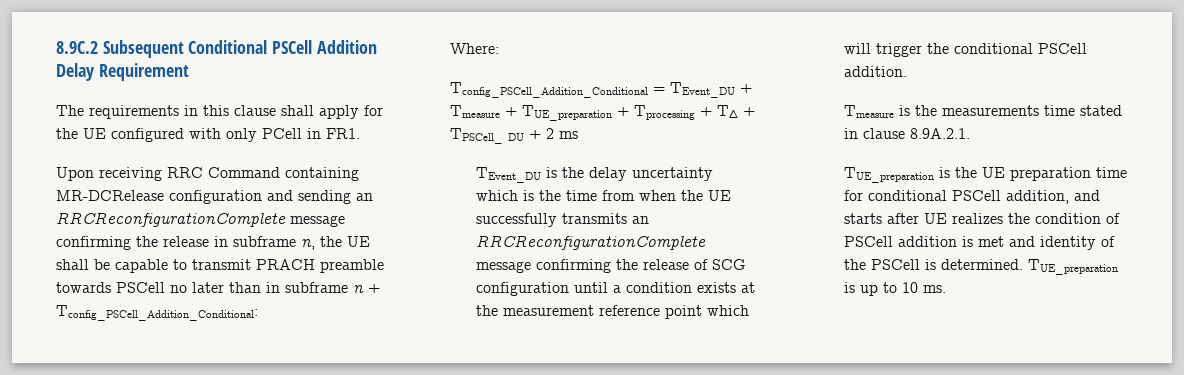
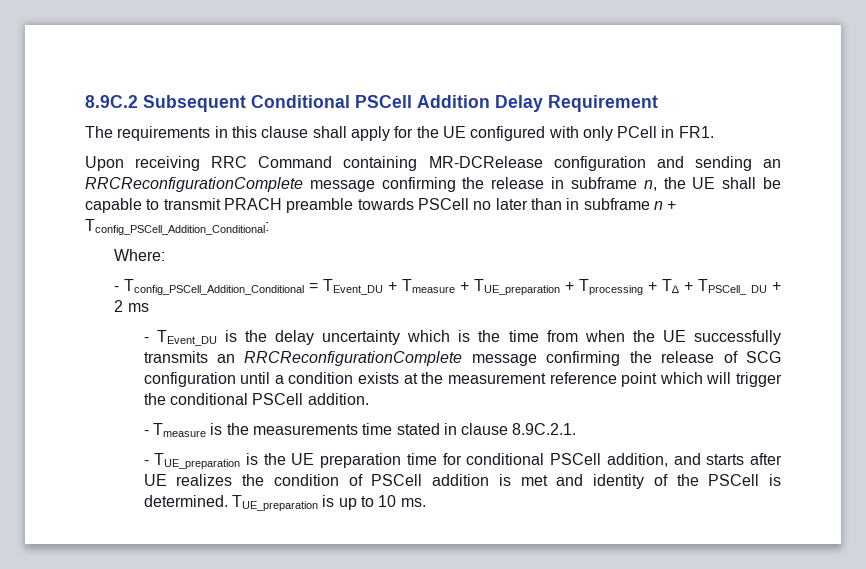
(500, 48) none -> [114,286,120,291] -
(579, 135) none -> [143,337,149,342] -
(908, 71) none -> [143,430,149,435] -
[910,128,971,139] 8.9A.2.1. // -> [512,423,577,435] [143,460,149,465] 8.9C.2.1. // -

